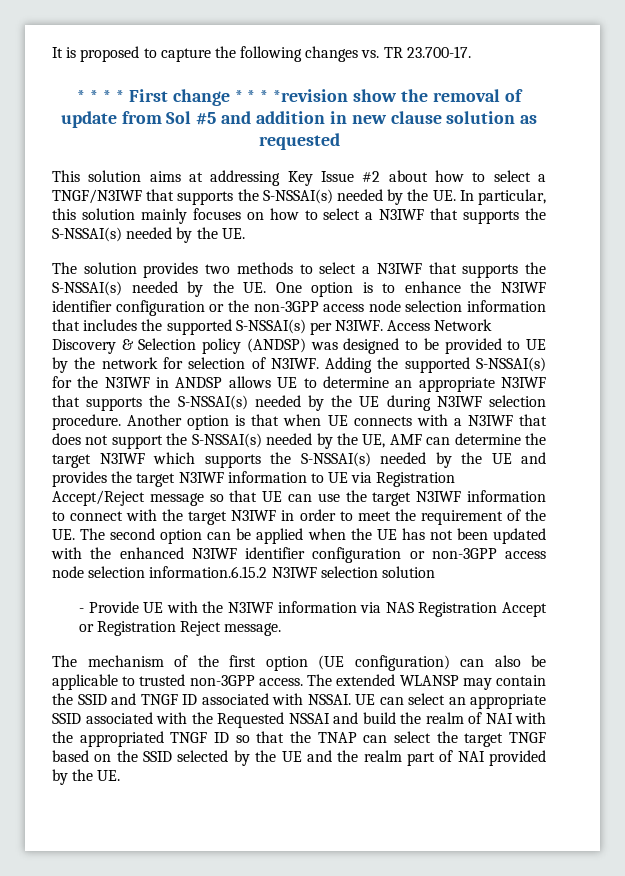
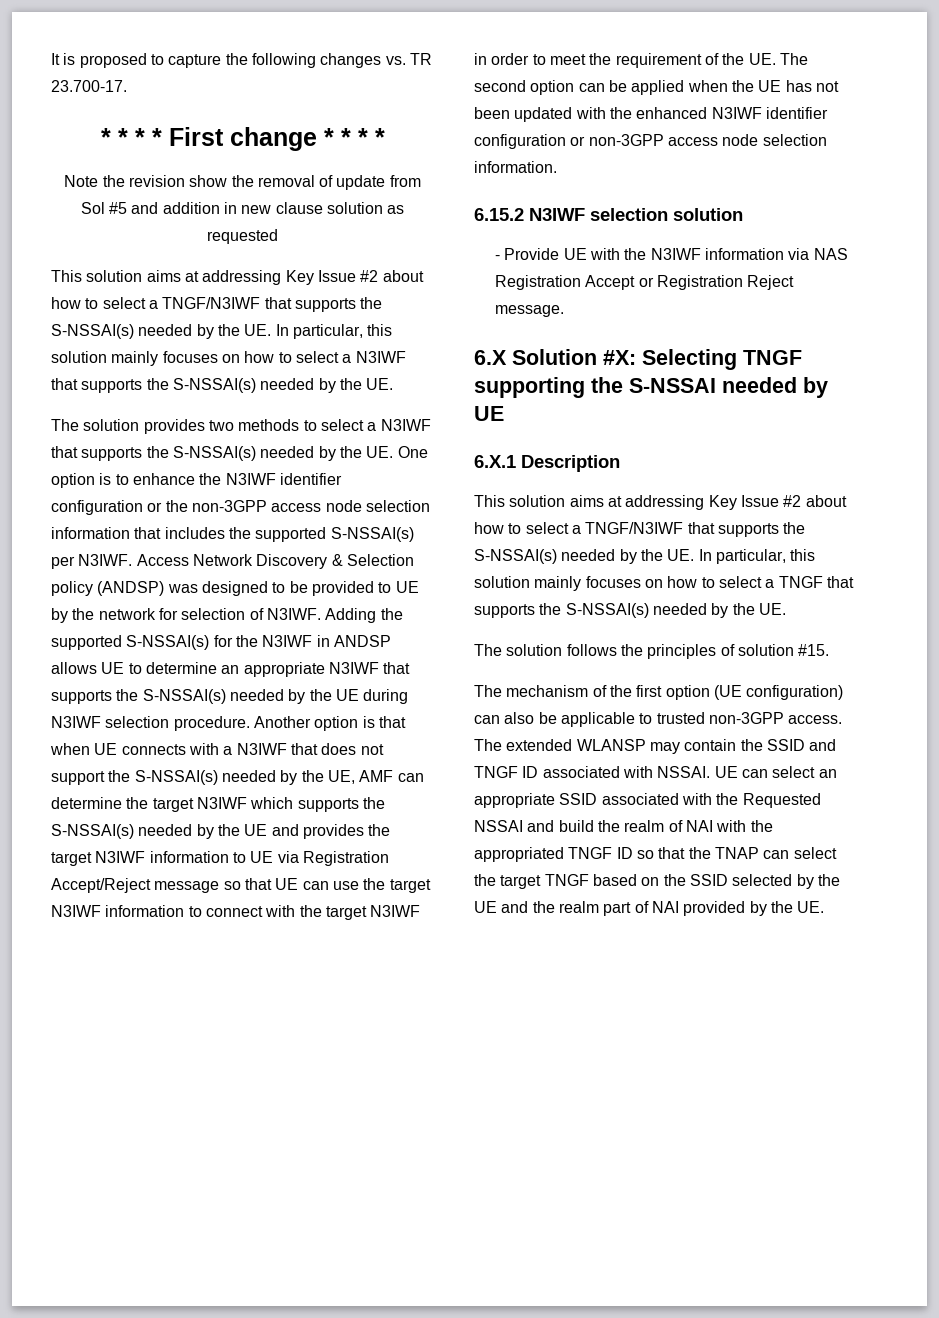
[273,89,349,102] *revision -> [374,128,385,146] [64,175,185,187] * // Note the revision
[149,566,268,578] information.6.15.2 -> [474,161,557,173] [474,208,524,221] information. // 6.15.2
(282, 629) none -> [474,349,802,370] [474,377,828,398] [474,406,504,421] [474,455,620,472] [474,495,847,510] [474,522,806,537] [474,549,816,564] [474,576,854,591] [474,603,786,618] [474,644,830,659] // 6.X Solution #X: Selecting TNGF supporting the S-NSSAI needed by UE // 6.X.1 Description // This solution aims at addressing Key Issue #2 about how to select a TNGF/N3IWF that supports the S-NSSAI(s) needed by the UE. In particular, this solution mainly focuses on how to select a TNGF that supports the S-NSSAI(s) needed by the UE. // The solution follows the principles of solution #15.

